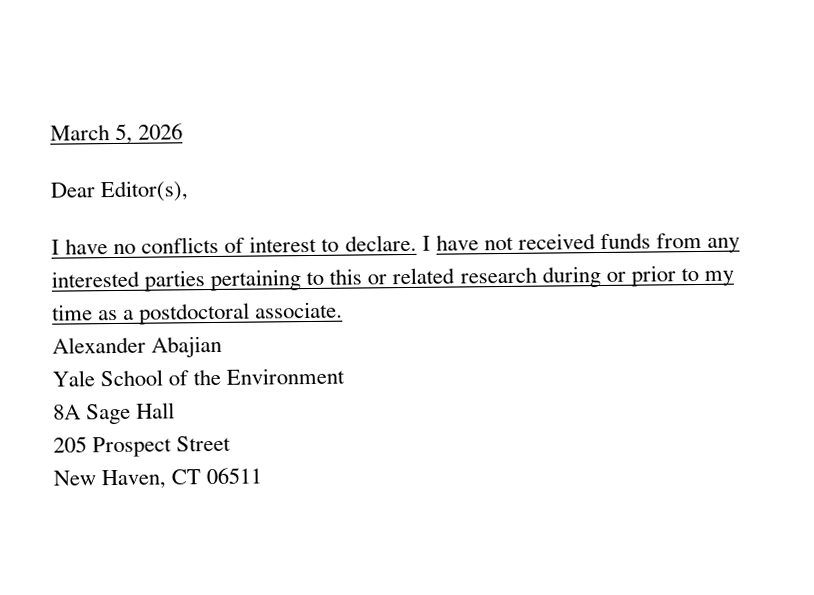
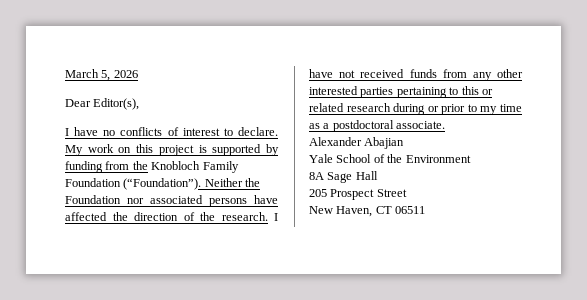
(417, 243) none -> [65,144,279,156] [65,161,239,173] [65,178,261,190] [65,195,278,207] [65,212,268,221] My work on this project is supported by funding from the Knobloch Family Foundation (“Foundation”). Neither the Foundation nor associated persons have affected the direction of the research.
(741, 245) none -> [497,69,523,78] other

